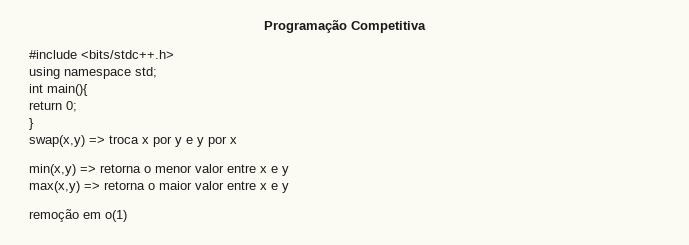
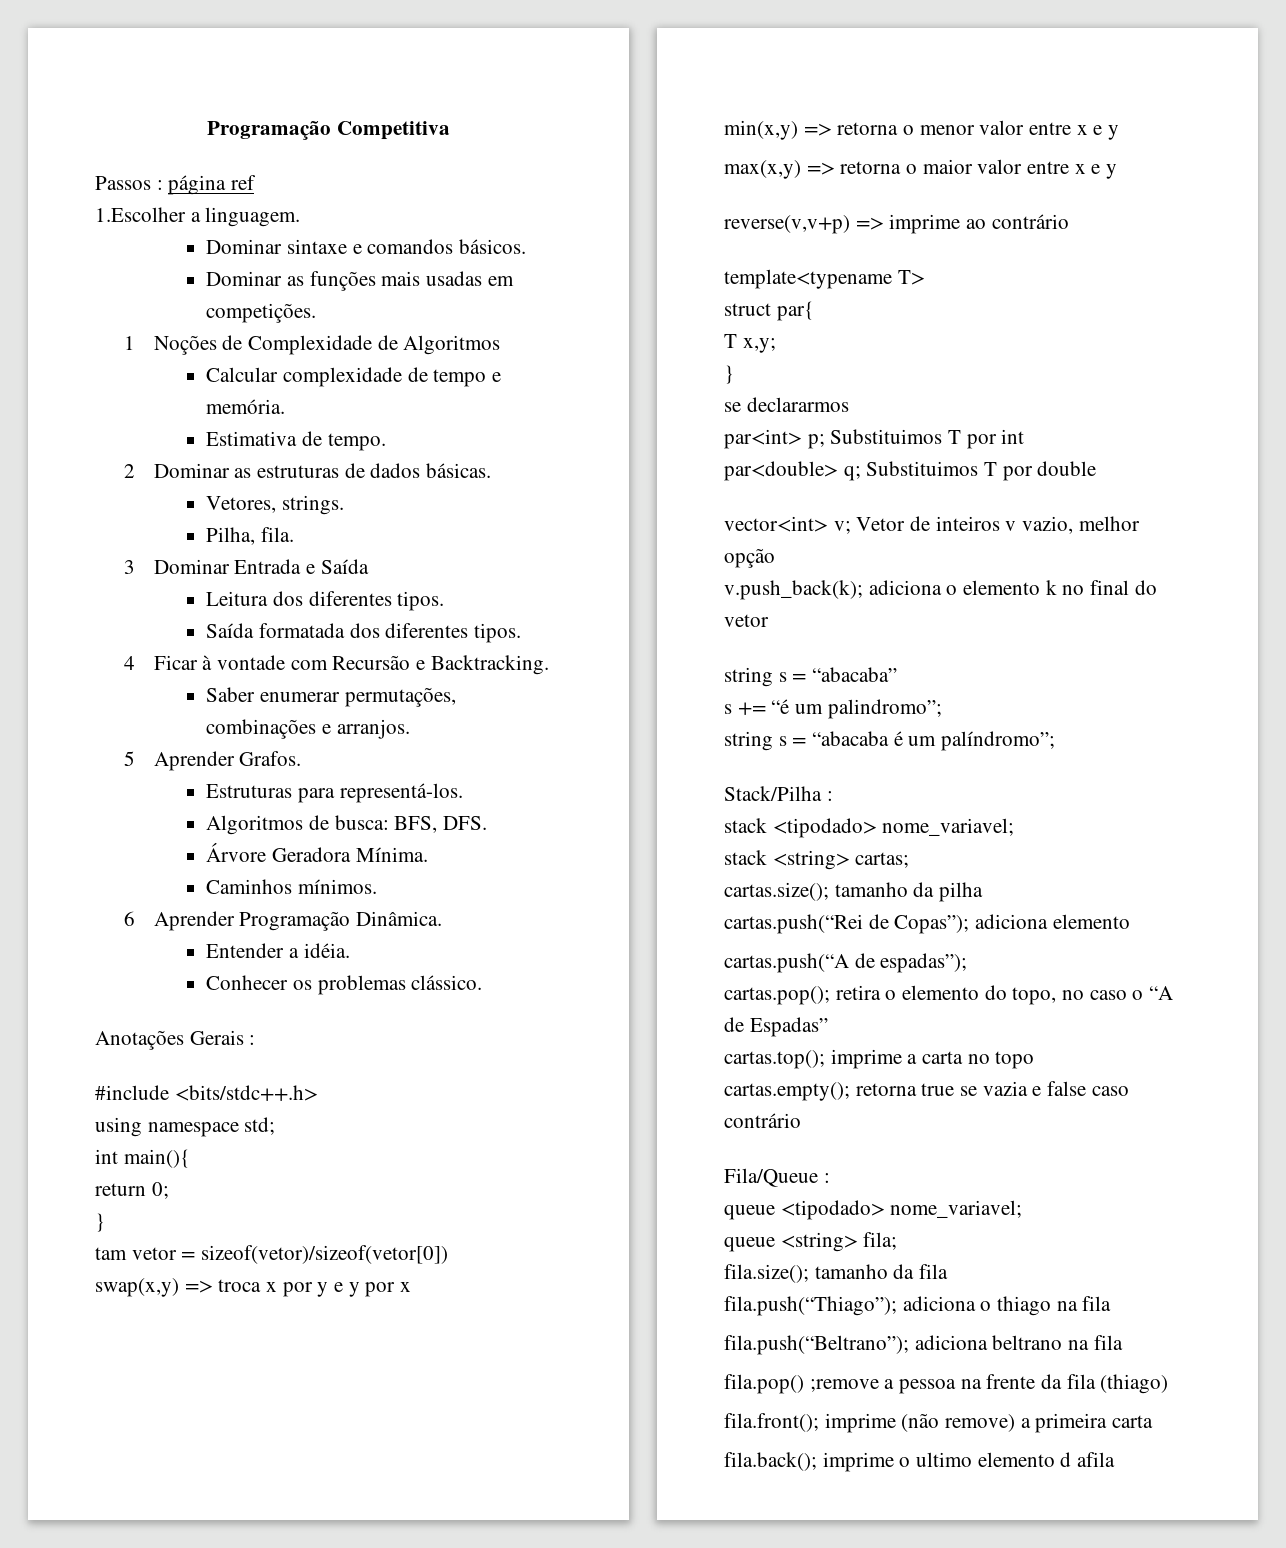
(426, 27) none -> [95,175,257,195] [95,207,301,227] [206,239,526,254] [206,271,514,291] [206,303,317,323] [124,335,501,355] [206,367,501,387] [206,399,286,414] [206,431,386,451] [124,463,492,478] [206,495,344,515] [206,527,294,545] [124,559,369,574] [206,591,445,611] [206,623,521,643] [124,655,549,675] [206,687,456,707] [206,719,410,739] [124,751,302,771] [206,783,463,803] [206,815,487,835] [206,842,428,862] [206,879,377,894] [124,911,443,931] [206,943,350,958] [206,975,483,995] [95,1030,256,1050] // Passos : página ref // 1.Escolher a linguagem. // Dominar sintaxe e comandos básicos. // Dominar as funções mais usadas em competições. // 1 Noções de Complexidade de Algoritmos // Calcular complexidade de tempo e memória. // Estimativa de tempo. // 2 Dominar as estruturas de dados básicas. // Vetores, strings. // Pilha, fila. // 3 Dominar Entrada e Saída // Leitura dos diferentes tipos. // Saída formatada dos diferentes tipos. // 4 Ficar à vontade com Recursão e Backtracking. // Saber enumerar permutações, combinações e arranjos. // 5 Aprender Grafos. // Estruturas para representá-los. // Algoritmos de busca: BFS, DFS. // Árvore Geradora Mínima. // Caminhos mínimos. // 6 Aprender Programação Dinâmica. // Entender a idéia. // Conhecer os problemas clássico. // Anotações Gerais :
(34, 124) none -> [95,1245,449,1264] // tam vetor = sizeof(vetor)/sizeof(vetor[0])
[29,209,127,222] remoção em o(1) -> [724,214,1069,234] [724,269,925,289] [724,301,814,321] [724,334,776,353] [724,365,734,384] [724,397,849,412] [724,429,1025,449] [724,461,1097,481] [724,516,1140,534] [724,548,775,568] [724,580,1157,600] [724,614,769,627] [724,667,898,687] [724,699,942,719] [724,731,1056,751] [724,786,833,801] [724,818,1015,838] [724,850,910,870] [724,882,984,902] [724,914,1130,934] [724,953,968,973] [724,985,1174,1005] [724,1017,828,1037] [724,1049,1035,1069] [724,1081,1129,1101] [724,1113,801,1128] [724,1168,830,1187] [724,1200,1023,1220] [724,1232,898,1252] [724,1264,949,1283] [724,1296,1112,1316] [724,1335,1123,1355] [724,1374,1169,1394] [724,1413,1154,1433] [724,1452,1116,1472] reverse(v,v+p) => imprime ao contrário // template<typename T> // struct par{ // T x,y; // } // se declararmos // par<int> p; Substituimos T por int // par<double> q; Substituimos T por double // vector<int> v; Vetor de inteiros v vazio, melhor opção // v.push_back(k); adiciona o elemento k no final do vetor // string s = “abacaba” // s += “é um palindromo”; // string s = “abacaba é um palíndromo”; // Stack/Pilha : // stack <tipodado> nome_variavel; // stack <string> cartas; // cartas.size(); tamanho da pilha // cartas.push(“Rei de Copas”); adiciona elemento // cartas.push(“A de espadas”); // cartas.pop(); retira o elemento do topo, no caso o “A de Espadas” // cartas.top(); imprime a carta no topo // cartas.empty(); retorna true se vazia e false caso contrário // Fila/Queue : // queue <tipodado> nome_variavel; // queue <string> fila; // fila.size(); tamanho da fila // fila.push(“Thiago”); adiciona o thiago na fila // fila.push(“Beltrano”); adiciona beltrano na fila // fila.pop() ;remove a pessoa na frente da fila (thiago) // fila.front(); imprime (não remove) a primeira carta // fila.back(); imprime o ultimo elemento d afila

